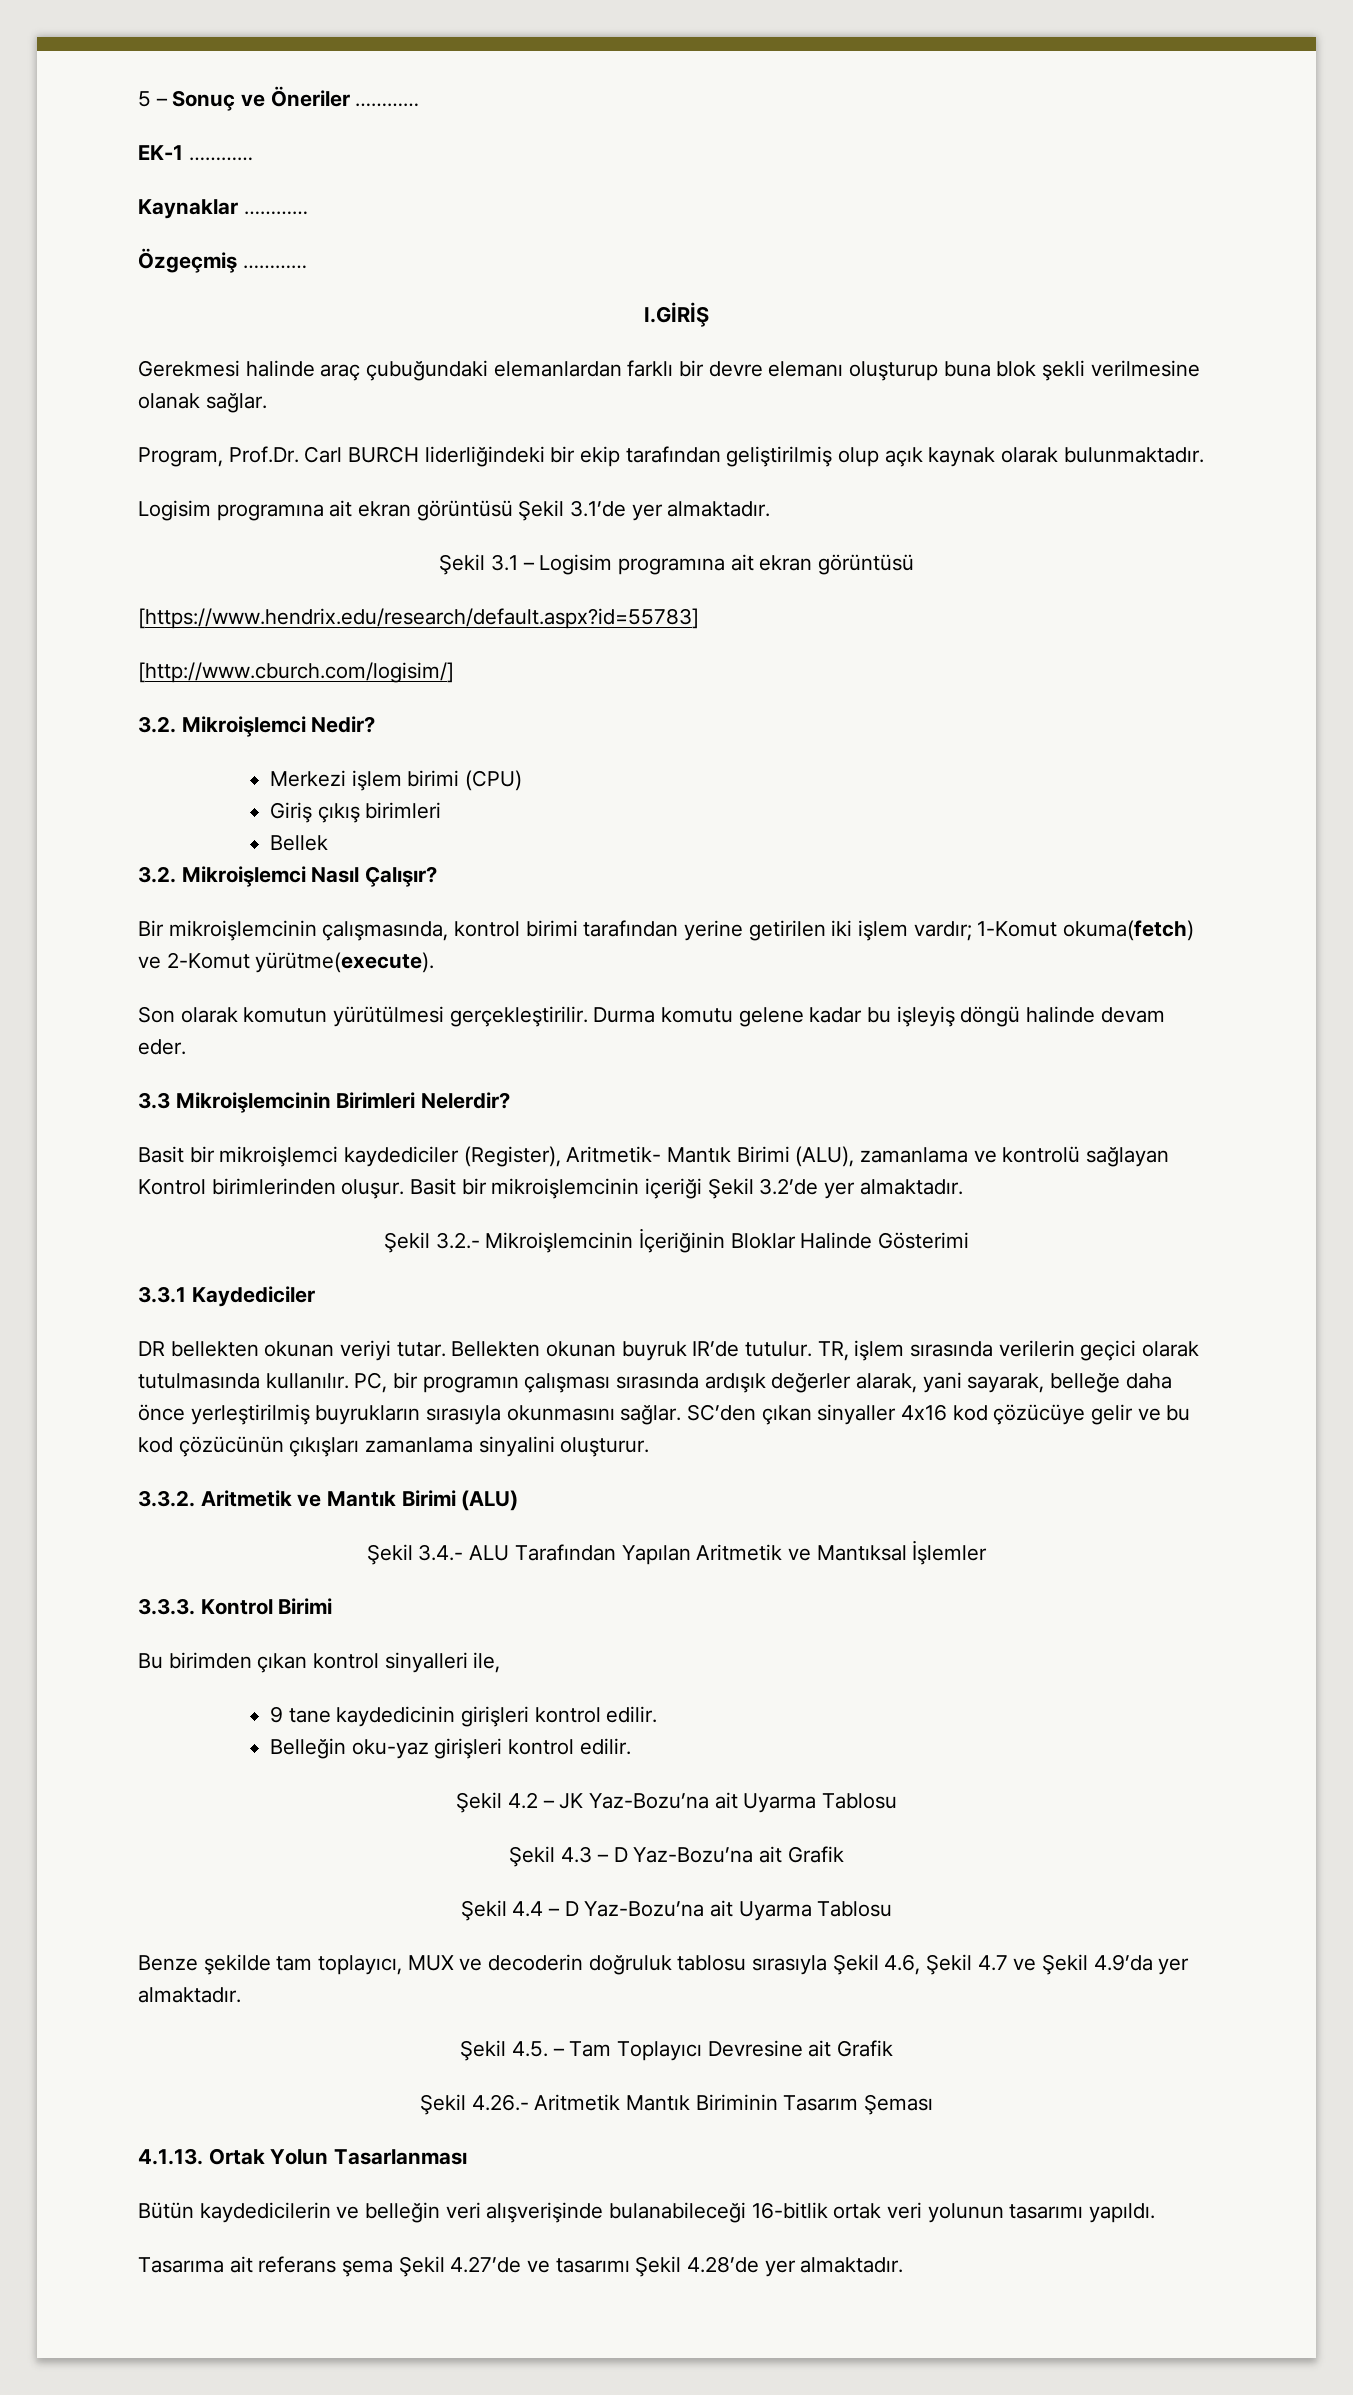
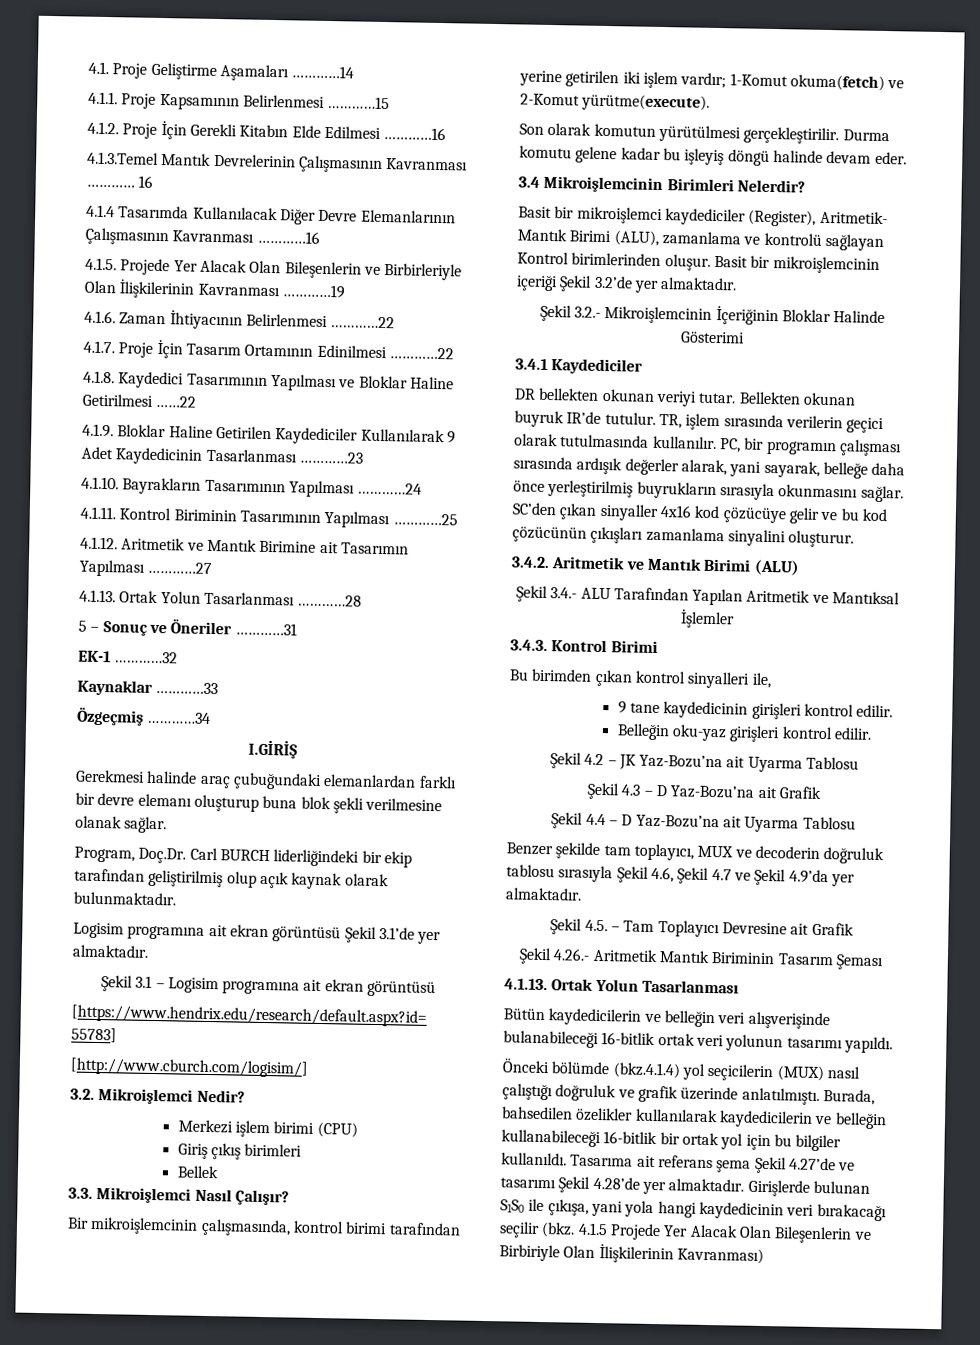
(138, 99) none -> [88,61,355,82] [88,91,391,111] [87,120,447,141] [87,151,469,173] [86,175,154,188] [86,204,456,225] [85,227,320,246] [85,257,463,281] [84,279,345,299] [84,310,396,330] [83,339,454,360] [83,370,454,392] [82,393,197,408] [82,423,456,445] [81,446,363,465] [81,476,423,498] [80,506,458,529] [80,536,409,555] [79,559,213,577] [79,589,363,607] 4.1. Proje Geliştirme Aşamaları …………14 // 4.1.1. Proje Kapsamının Belirlenmesi …………15 // 4.1.2. Proje İçin Gerekli Kitabın Elde Edilmesi …………16 // 4.1.3.Temel Mantık Devrelerinin Çalışmasının Kavranması ………… 16 // 4.1.4 Tasarımda Kullanılacak Diğer Devre Elemanlarının Çalışmasının Kavranması …………16 // 4.1.5. Projede Yer Alacak Olan Bileşenlerin ve Birbirleriyle Olan İlişkilerinin Kavranması …………19 // 4.1.6. Zaman İhtiyacının Belirlenmesi …………22 // 4.1.7. Proje İçin Tasarım Ortamının Edinilmesi …………22 // 4.1.8. Kaydedici Tasarımının Yapılması ve Bloklar Haline Getirilmesi ……22 // 4.1.9. Bloklar Haline Getirilen Kaydediciler Kullanılarak 9 Adet Kaydedicinin Tasarlanması …………23 // 4.1.10. Bayrakların Tasarımının Yapılması …………24 // 4.1.11. Kontrol Biriminin Tasarımının Yapılması …………25 // 4.1.12. Aritmetik ve Mantık Birimine ait Tasarımın Yapılması …………27 // 4.1.13. Ortak Yolun Tasarlanması …………28 //
[355,103,420,107] ………… -> [234,622,297,636] …………31
[188,157,253,161] ………… -> [114,651,179,664] …………32
[243,211,308,215] ………… -> [155,681,219,695] …………33
[242,265,307,269] ………… -> [147,711,212,724] …………34
[228,446,299,463] Prof.Dr. -> [138,847,187,864] Doç.Dr.
[138,866,176,883] 3.2. -> [68,1187,93,1199] 3.3.
[138,1092,170,1109] 3.3 -> [518,176,540,188] 3.4
[138,1286,186,1303] 3.3.1 -> [515,358,548,370] 3.4.1
[138,1490,195,1507] 3.3.2. -> [511,556,550,569] 3.4.2.
[138,1598,195,1615] 3.3.3. -> [510,639,548,652] 3.4.3.
[138,1955,198,1971] Benze -> [506,842,553,856] Benzer
(1156, 2213) none -> [502,1058,860,1082] [502,1083,875,1105] [501,1106,887,1130] [501,1129,842,1152] [501,1152,567,1166] Önceki bölümde (bkz.4.1.4) yol seçicilerin (MUX) nasıl çalıştığı doğruluk ve grafik üzerinde anlatılmıştı. Burada, bahsedilen özelikler kullanılarak kaydedicilerin ve belleğin kullanabileceği 16-bitlik bir ortak yol için bu bilgiler kullanıldı.
(904, 2265) none -> [747,1179,870,1197] [500,1198,887,1222] [499,1221,872,1244] [499,1244,764,1265] Girişlerde bulunan S1S0 ile çıkışa, yani yola hangi kaydedicinin veri bırakacağı seçilir (bkz. 4.1.5 Projede Yer Alacak Olan Bileşenlerin ve Birbiriyle Olan İlişkilerinin Kavranması)

